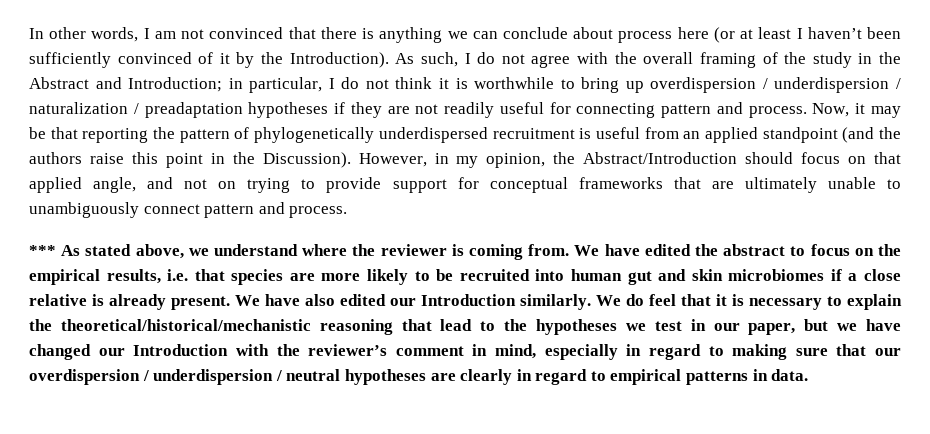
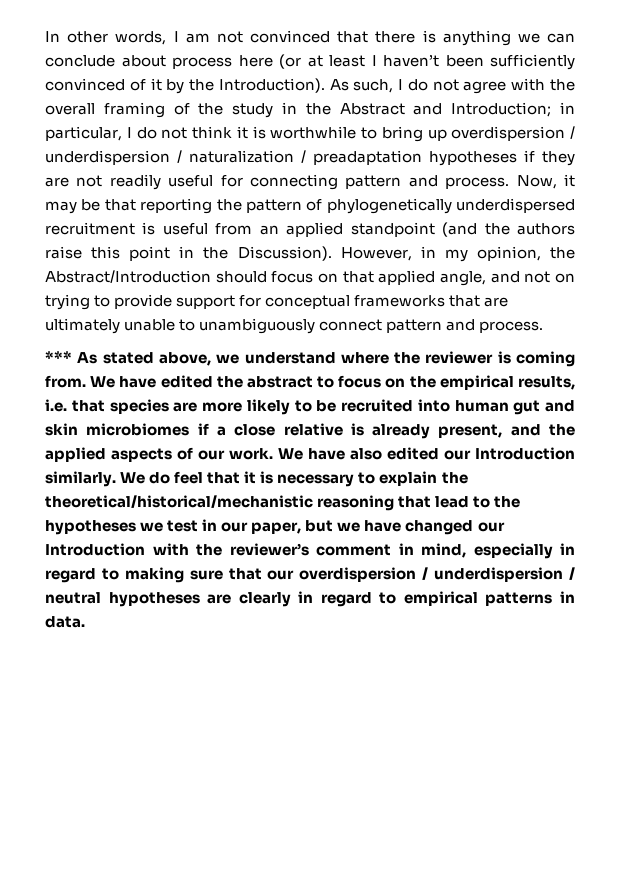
[171,296,230,310] present. -> [438,424,576,438] [45,447,273,462] present, and the applied aspects of our work.

